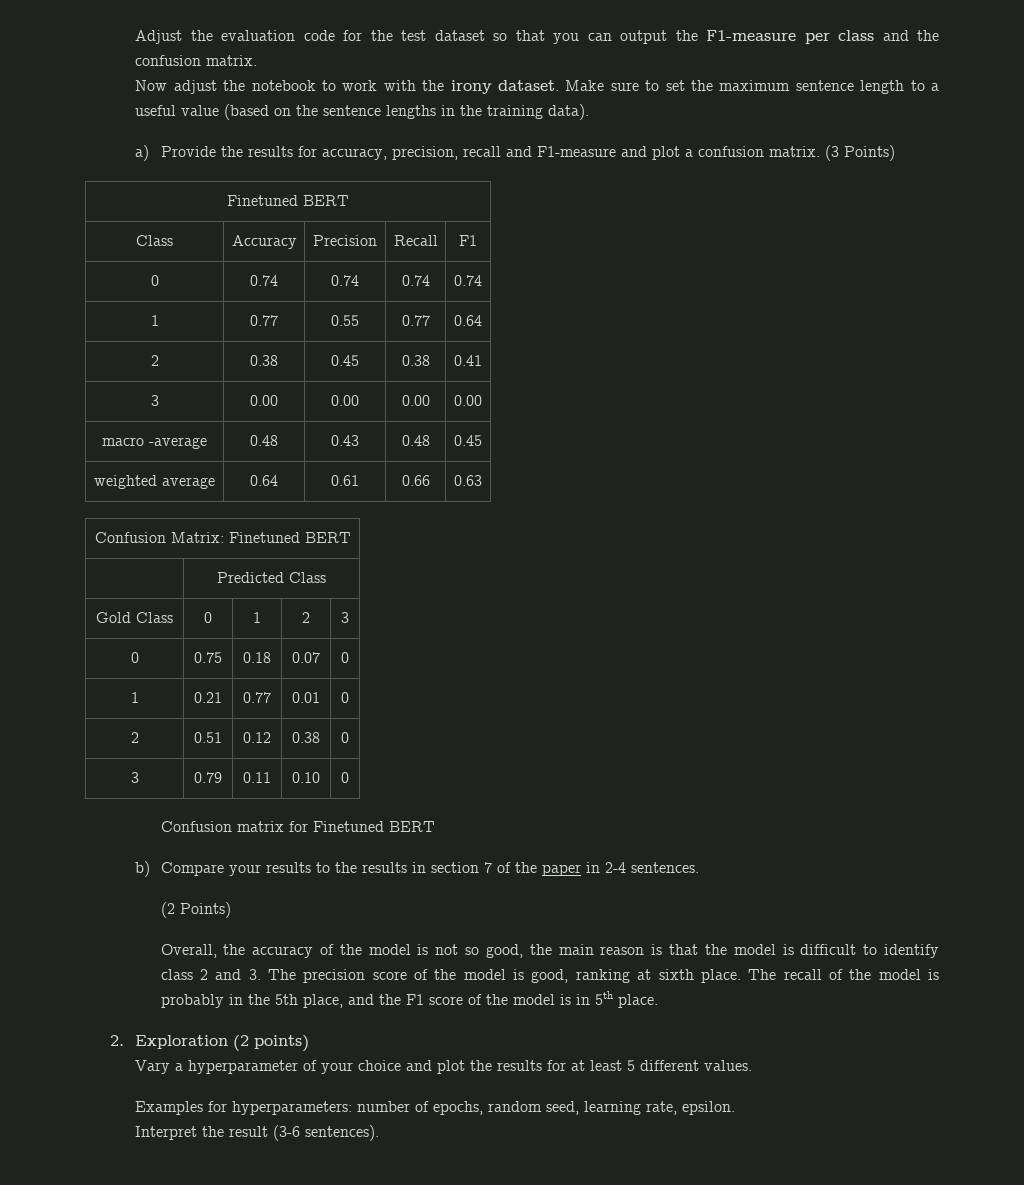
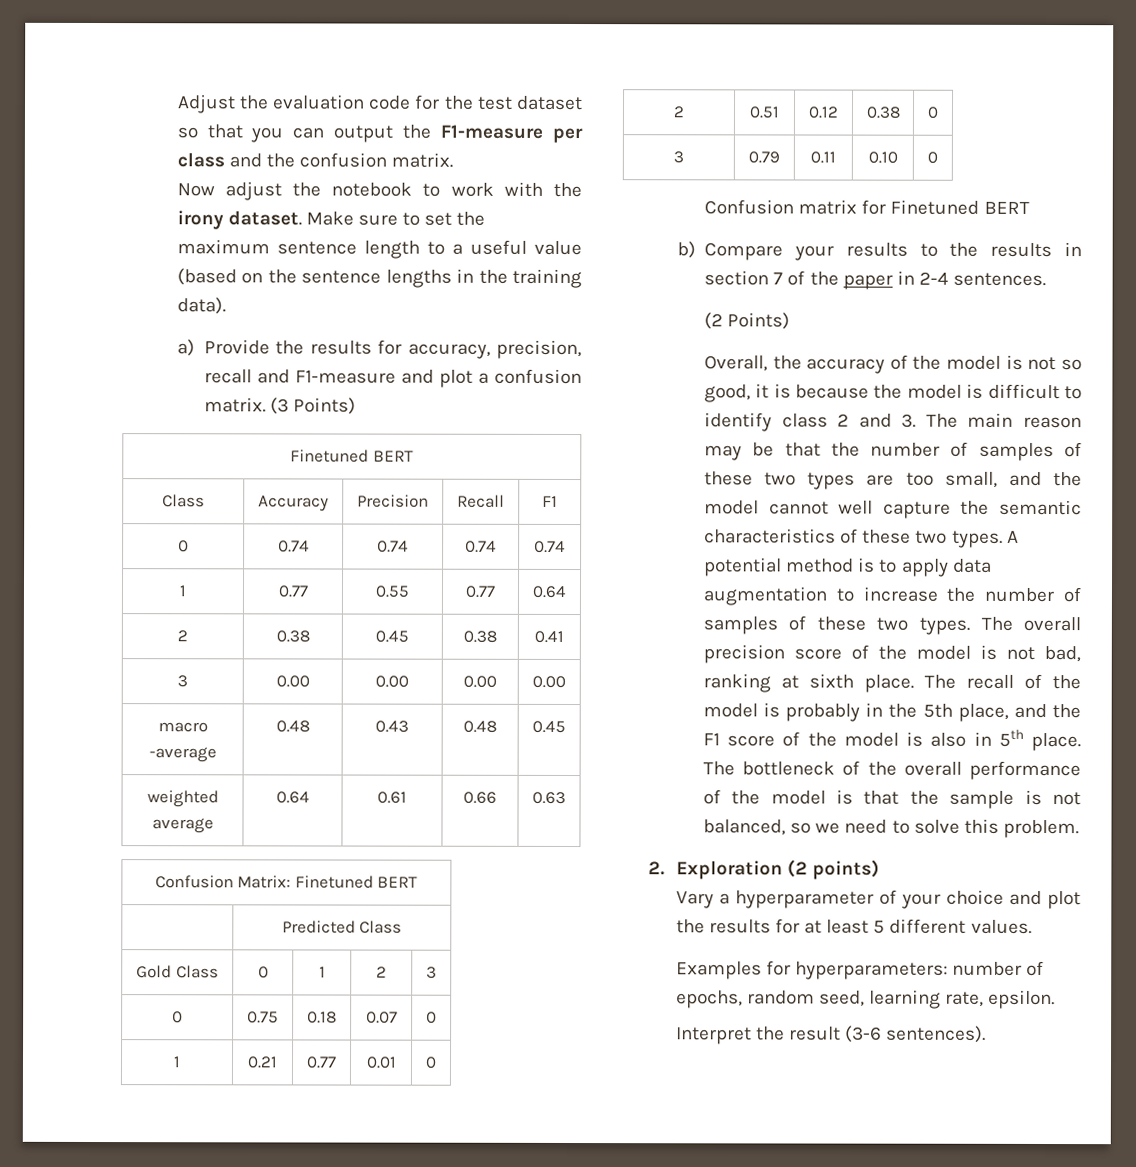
[529,944,699,955] the main reason is that -> [755,383,870,399] it is because
(296, 974) none -> [967,412,1082,429] [703,441,1082,462] [703,471,1082,490] [703,499,1082,519] [703,528,1019,548] [703,557,992,577] [702,586,1081,606] [702,615,1081,635] main reason may be that the number of samples of these two types are too small, and the model cannot well capture the semantic characteristics of these two types. A potential method is to apply data augmentation to increase the number of samples of these two types. The overall
[531,969,569,983] good, -> [1005,645,1081,663] not bad,
(571, 999) none -> [930,732,967,747] also
(658, 1001) none -> [702,760,1081,781] [702,789,1081,809] [702,818,1079,839] The bottleneck of the overall performance of the model is that the sample is not balanced, so we need to solve this problem.

